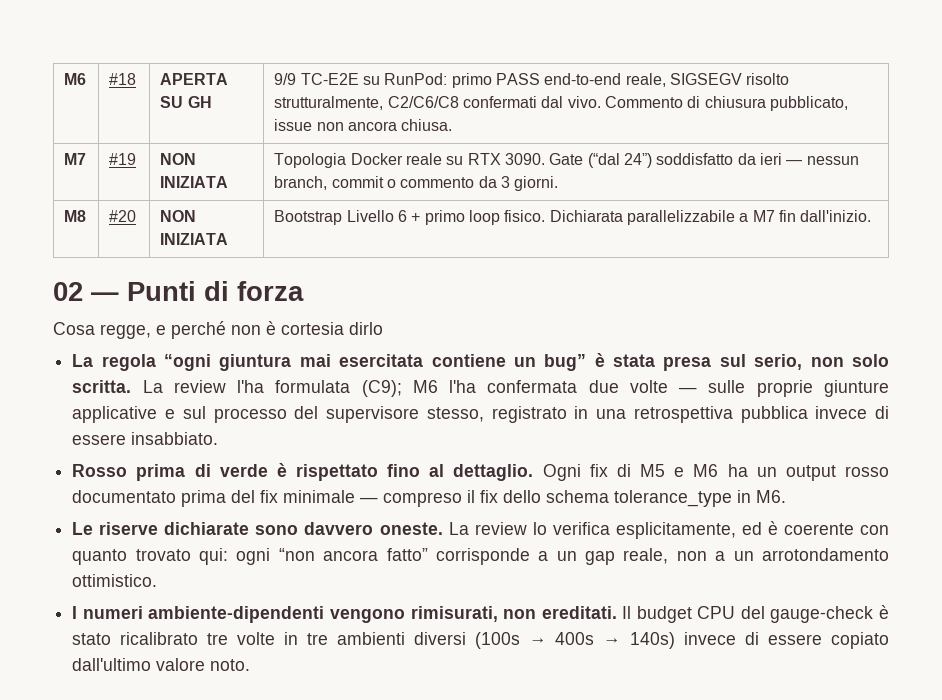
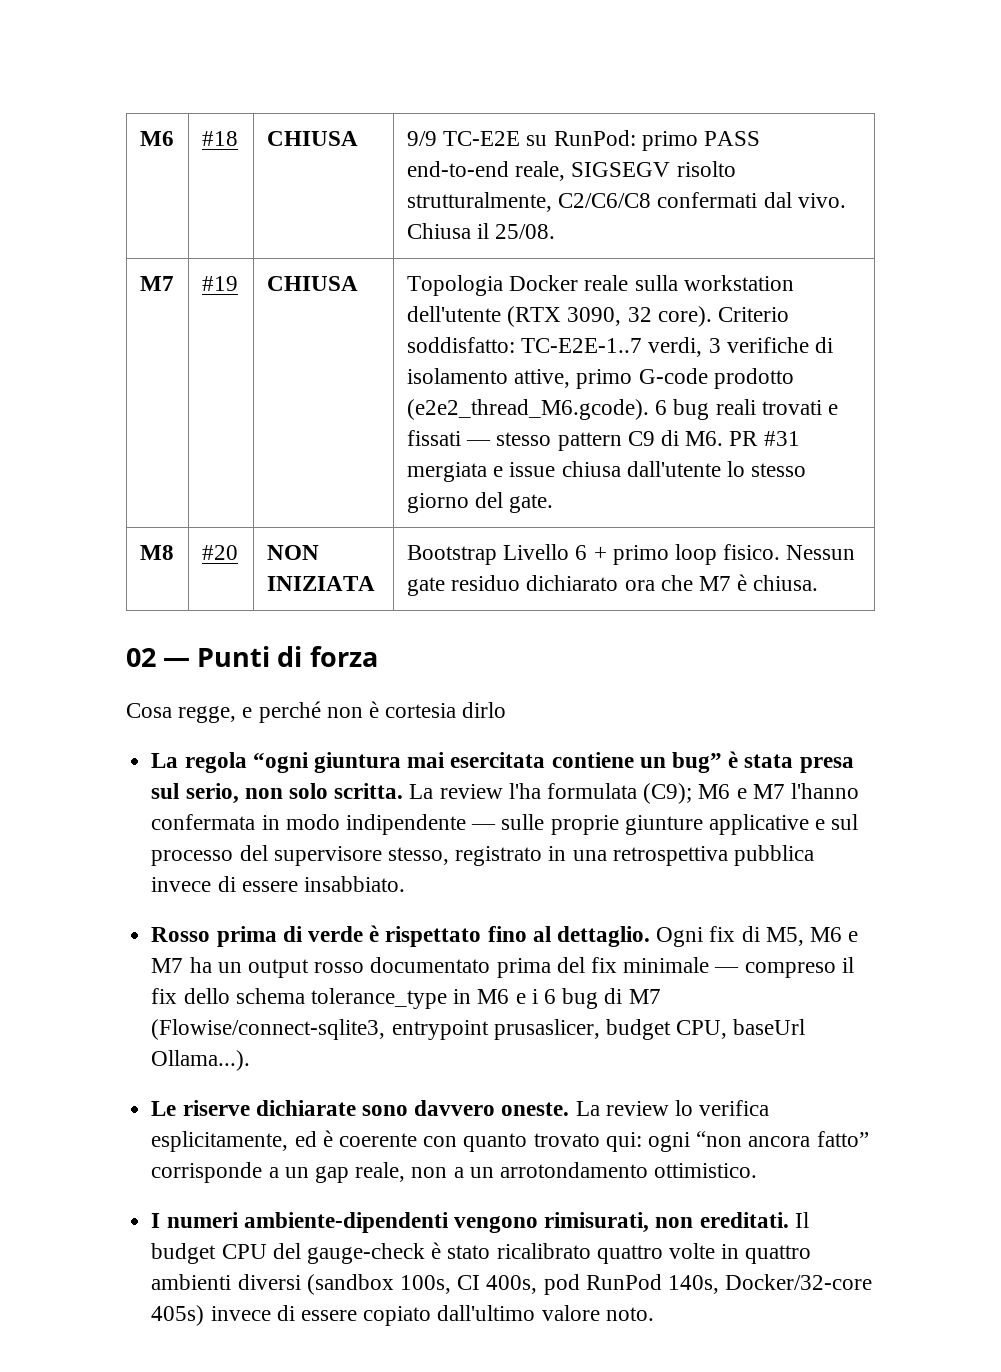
[160,73,229,85] [160,96,212,108] APERTA SU GH -> [266,131,358,146] CHIUSA
[605,96,848,111] [274,119,453,131] Commento di chiusura pubblicato, issue non ancora chiusa. -> [406,223,556,239] Chiusa il 25/08.
[160,153,197,165] [160,176,229,188] NON INIZIATA -> [266,276,358,291] CHIUSA
[446,153,859,168] [274,176,559,191] su RTX 3090. Gate (“dal 24”) soddisfatto da ieri — nessun branch, commit o commento da 3 giorni. -> [634,275,794,291] [406,306,790,327] [406,337,834,357] [406,368,794,389] [406,399,839,420] [406,430,800,451] [406,461,807,482] [406,492,554,513] sulla workstation dell'utente (RTX 3090, 32 core). Criterio soddisfatto: TC-E2E-1..7 verdi, 3 verifiche di isolamento attive, primo G-code prodotto (e2e2_thread_M6.gcode). 6 bug reali trovati e fissati — stesso pattern C9 di M6. PR #31 mergiata e issue chiusa dall'utente lo stesso giorno del gate.
[549,210,872,225] Dichiarata parallelizzabile a M7 fin dall'inizio. -> [786,545,856,560] [406,574,819,596] Nessun gate residuo dichiarato ora che M7 è chiusa.
[449,380,668,393] l'ha confermata due volte -> [736,783,860,799] [151,814,466,835] e M7 l'hanno confermata in modo indipendente
[640,464,719,477] M5 e M6 -> [765,927,859,946] [151,958,184,973] M5, M6 e M7
[756,490,787,503] M6. -> [477,988,661,1009] [151,1019,806,1040] [151,1050,251,1071] M6 e i 6 bug di M7 (Flowise/connect-sqlite3, entrypoint prusaslicer, budget CPU, baseUrl Ollama...).
[207,633,229,645] tre -> [596,1245,663,1264] quattro
[306,633,328,645] tre -> [745,1245,812,1264] quattro
[474,632,676,649] (100s → 400s → 140s) -> [306,1274,873,1295] [151,1305,205,1326] (sandbox 100s, CI 400s, pod RunPod 140s, Docker/32-core 405s)

